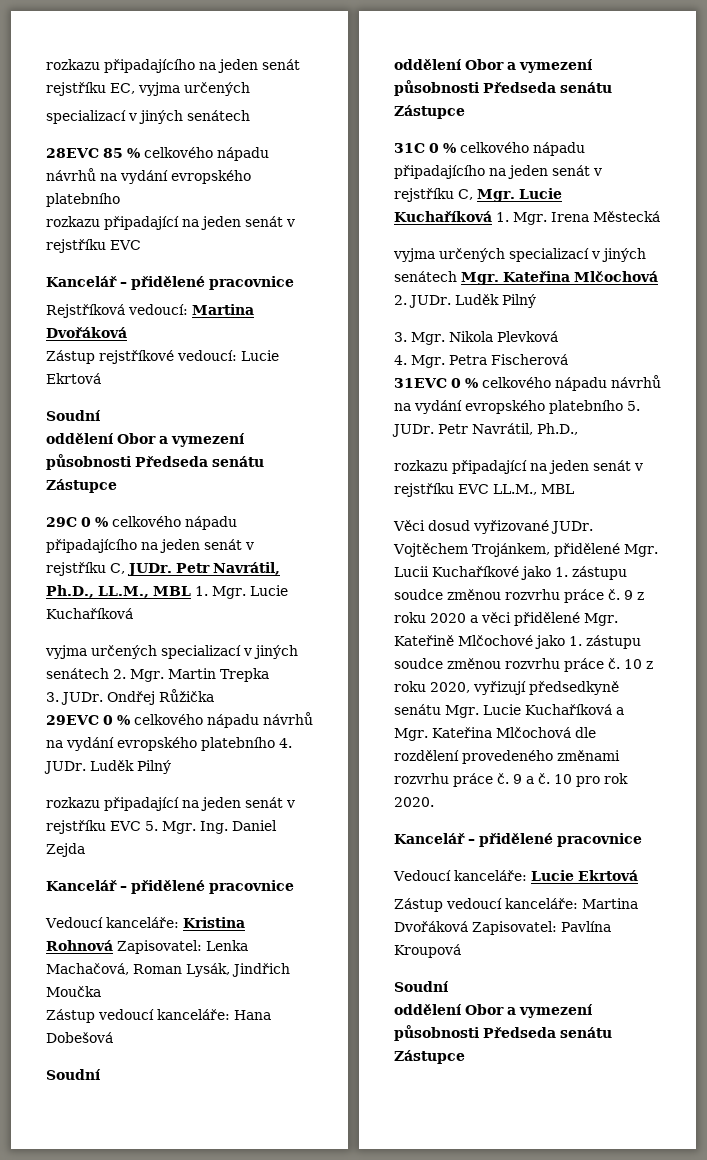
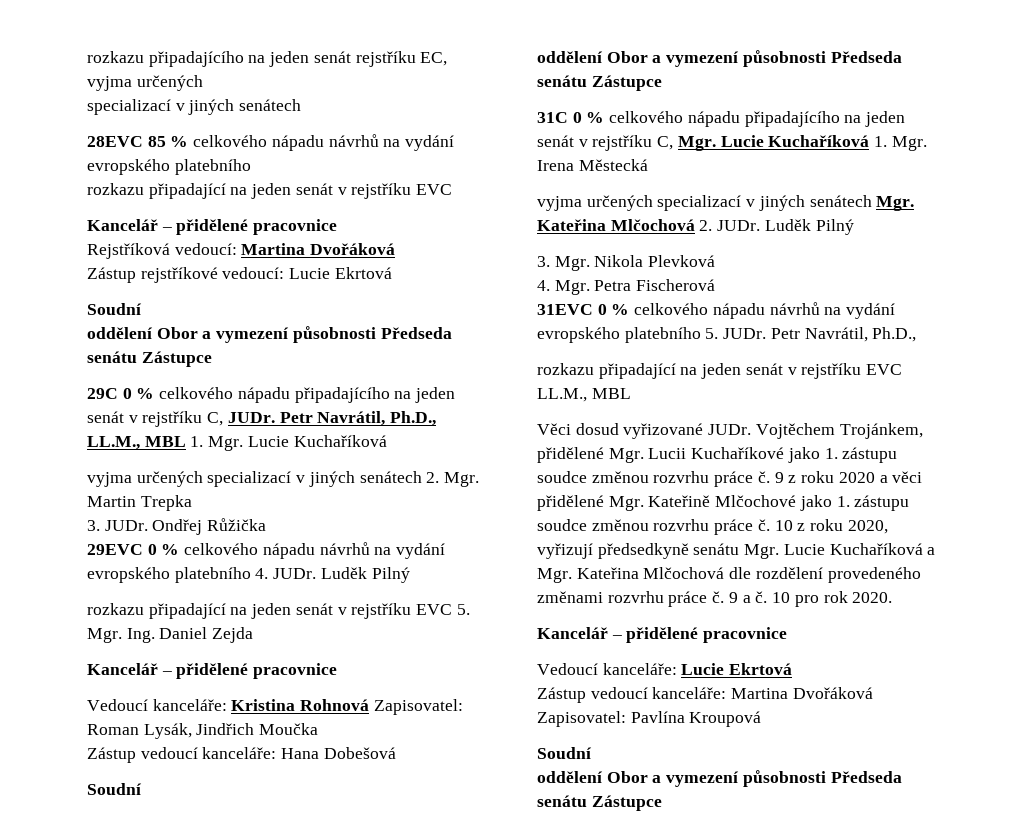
[206,940,248,951] [46,963,129,975] Lenka Machačová, -> (463, 707) none

